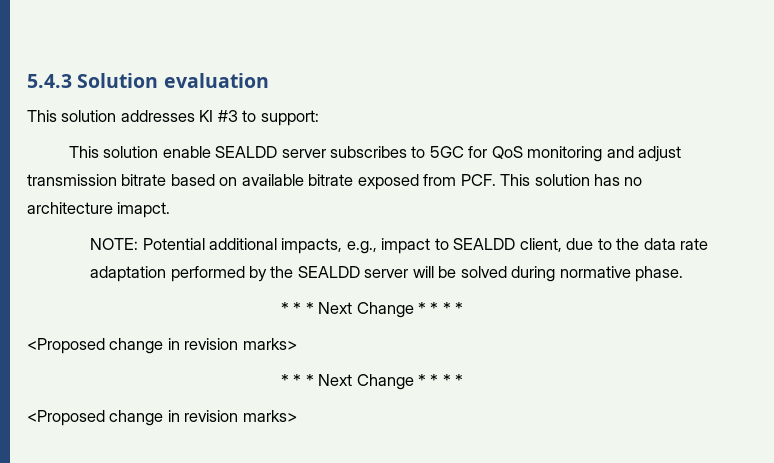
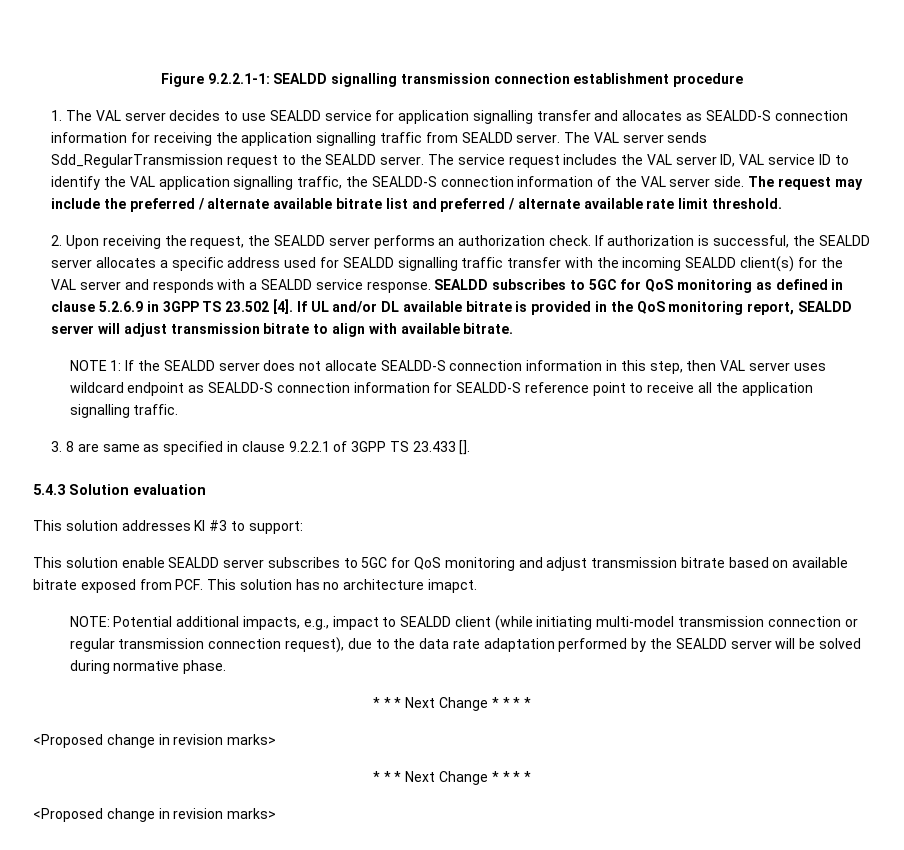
(27, 81) none -> [160,73,744,87] [51,110,848,124] [51,132,708,146] [51,154,849,168] [51,176,863,190] [51,198,783,212] [51,235,870,249] [51,256,843,272] [51,279,844,293] [51,299,852,315] [51,323,514,337] [69,360,826,374] [69,382,813,396] [69,404,179,418] [51,440,471,455] Figure 9.2.2.1-1: SEALDD signalling transmission connection establishment procedure // 1. The VAL server decides to use SEALDD service for application signalling transfer and allocates as SEALDD-S connection information for receiving the application signalling traffic from SEALDD server. The VAL server sends Sdd_RegularTransmission request to the SEALDD server. The service request includes the VAL server ID, VAL service ID to identify the VAL application signalling traffic, the SEALDD-S connection information of the VAL server side. The request may include the preferred / alternate available bitrate list and preferred / alternate available rate limit threshold. // 2. Upon receiving the request, the SEALDD server performs an authorization check. If authorization is successful, the SEALDD server allocates a specific address used for SEALDD signalling traffic transfer with the incoming SEALDD client(s) for the VAL server and responds with a SEALDD service response. SEALDD subscribes to 5GC for QoS monitoring as defined in clause 5.2.6.9 in 3GPP TS 23.502 [4]. If UL and/or DL available bitrate is provided in the QoS monitoring report, SEALDD server will adjust transmission bitrate to align with available bitrate. // NOTE 1: If the SEALDD server does not allocate SEALDD-S connection information in this step, then VAL server uses wildcard endpoint as SEALDD-S connection information for SEALDD-S reference point to receive all the application signalling traffic. // 3. 8 are same as specified in clause 9.2.2.1 of 3GPP TS 23.433 []. //
[519,238,562,252] client, -> [454,615,858,631] [69,637,345,653] client (while initiating multi-model transmission connection or regular transmission connection request),

